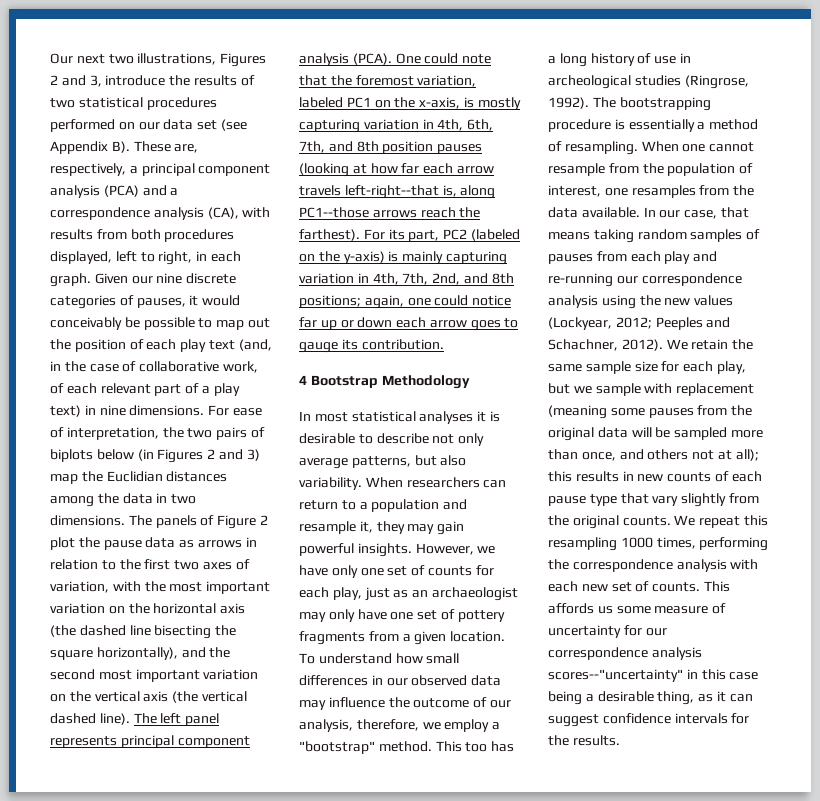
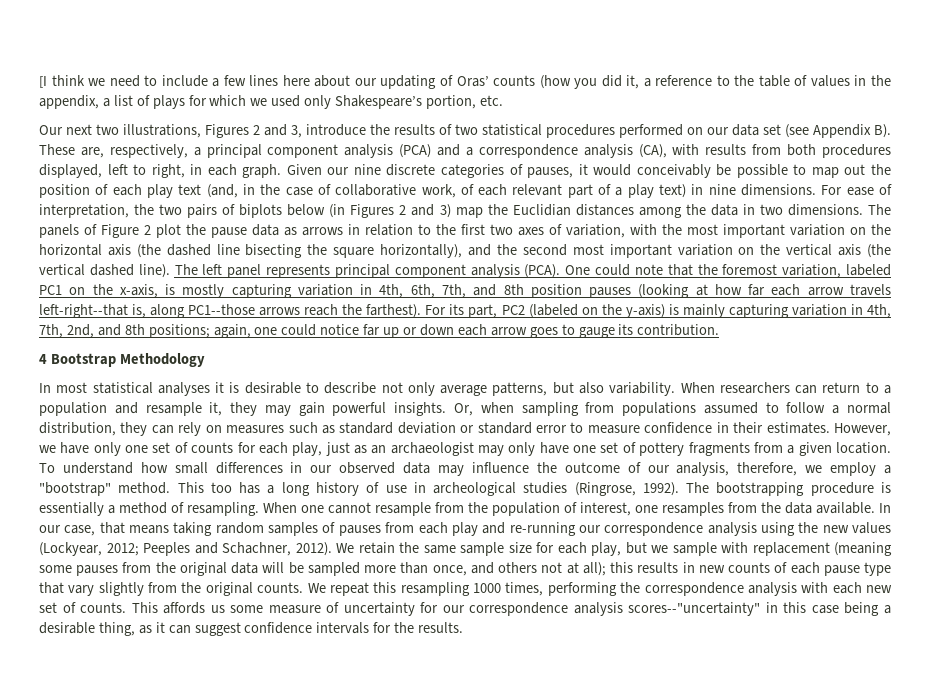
(50, 58) none -> [39,75,892,89] [39,95,503,109] [I think we need to include a few lines here about our updating of Oras’ counts (how you did it, a reference to the table of values in the appendix, a list of plays for which we used only Shakespeare’s portion, etc. //
(412, 550) none -> [453,402,892,416] [39,422,830,436] Or, when sampling from populations assumed to follow a normal distribution, they can rely on measures such as standard deviation or standard error to measure confidence in their estimates.

